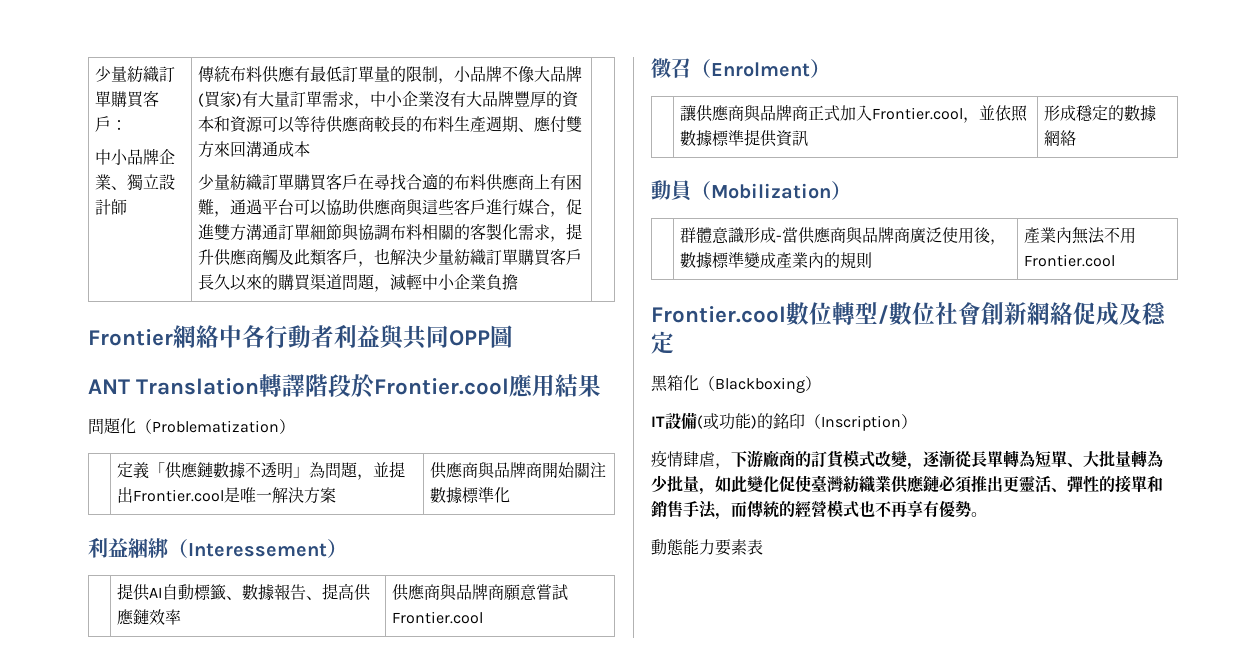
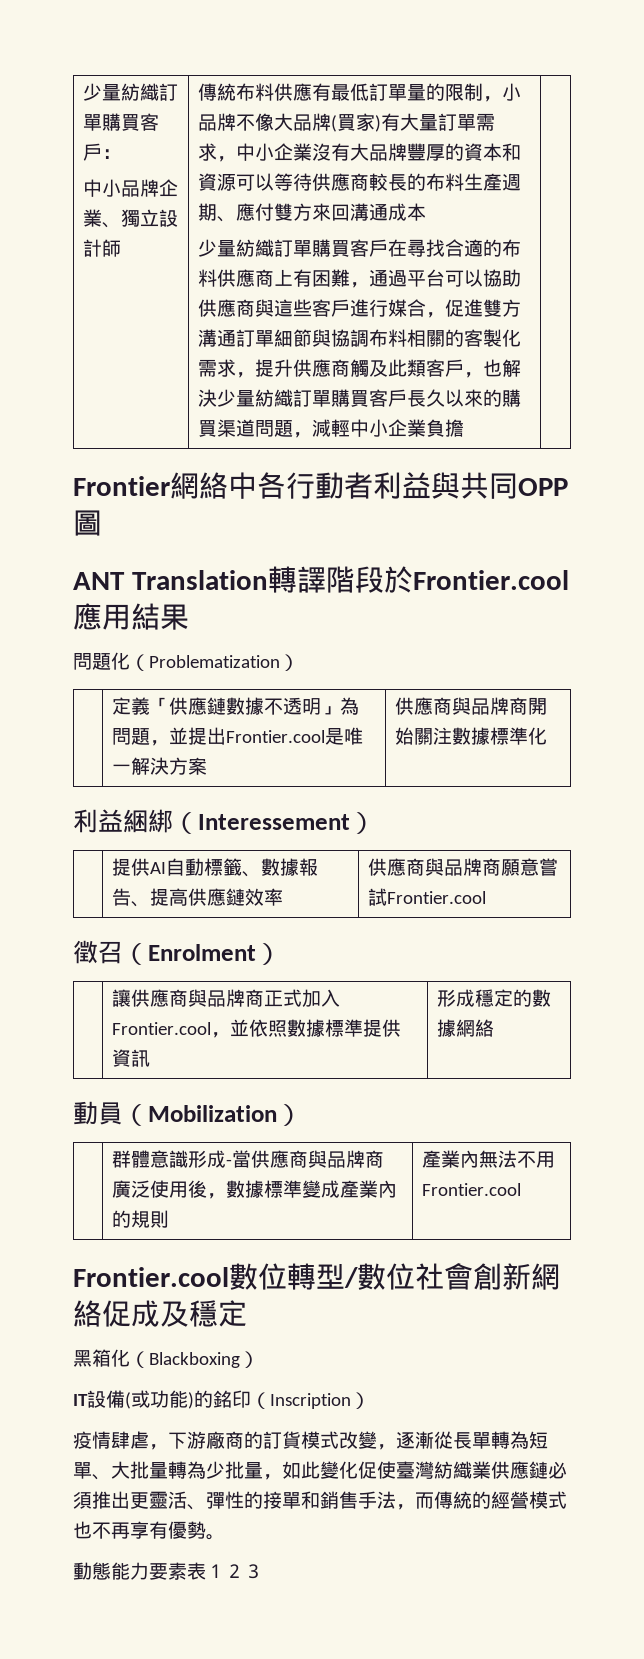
(763, 547) none -> [206,1564,263,1579] １２３

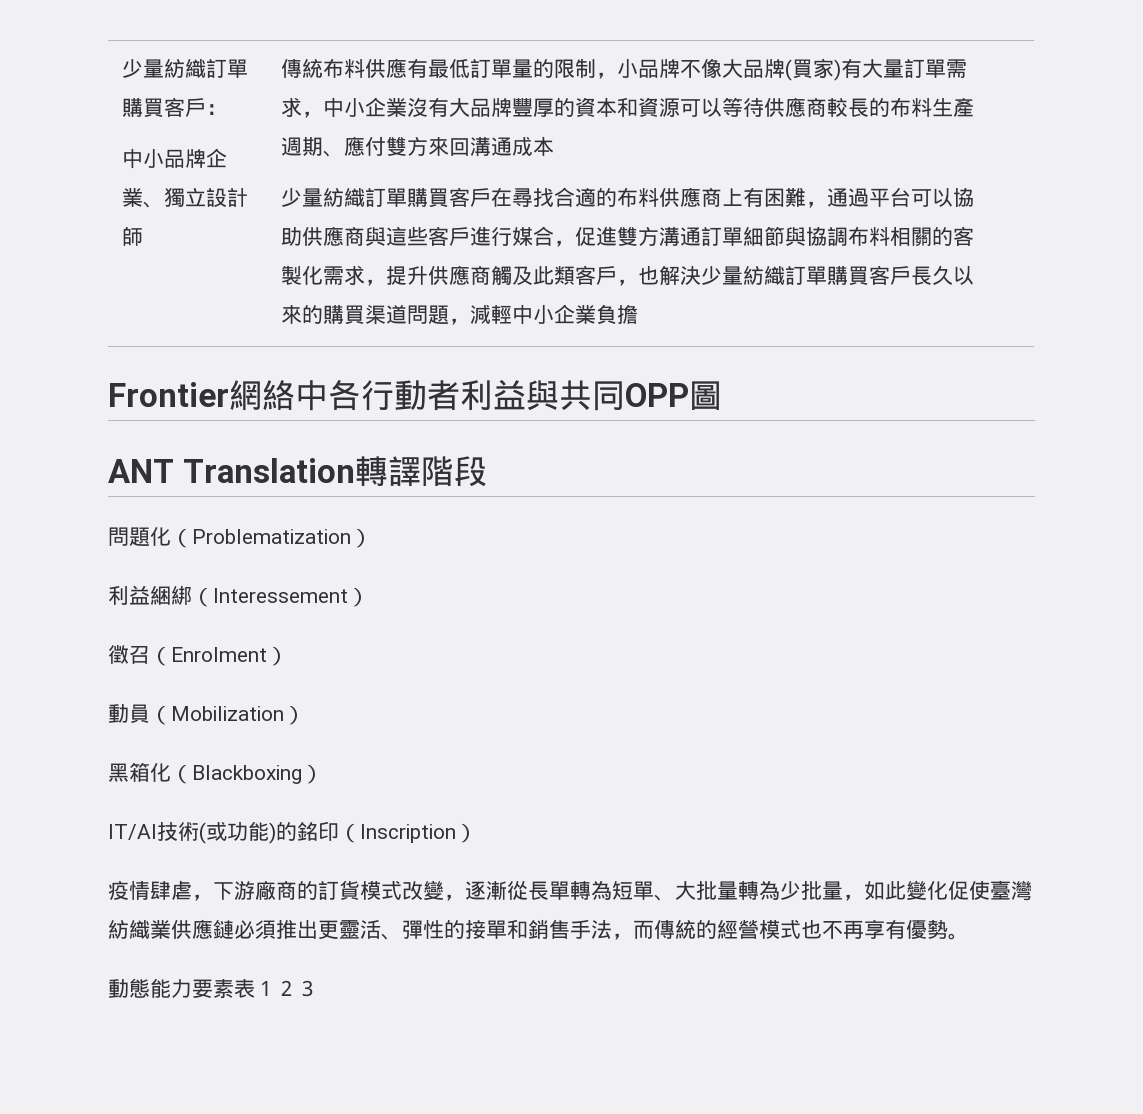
[383,566,569,593] [73,603,189,630] 於Frontier.cool應用結果 -> (487, 471) none
[112,697,360,715] [112,727,364,746] [112,757,208,775] [395,697,548,715] [395,727,548,745] [73,809,375,834] [112,858,319,877] [112,888,284,907] [368,858,559,876] [368,888,487,906] [73,940,281,965] [112,989,341,1007] [112,1019,402,1038] [112,1049,151,1067] [437,989,552,1007] [437,1019,495,1037] [73,1101,302,1126] [112,1150,385,1168] [112,1180,398,1199] [112,1210,170,1228] [422,1150,556,1168] [422,1183,522,1196] [73,1263,560,1290] [73,1300,247,1327] // | 定義「供應鏈數據不透明」為問題，並提出Frontier.cool是唯一解決方案 | 供應商與品牌商開始關注數據標準化 // 利益綑綁（Interessement） // | 提供AI自動標籤、數據報告、提高供應鏈效率 | 供應商與品牌商願意嘗試Frontier.cool // 徵召（Enrolment） // | 讓供應商與品牌商正式加入Frontier.cool，並依照數據標準提供資訊 | 形成穩定的數據網絡 // 動員（Mobilization） // | 群體意識形成-當供應商與品牌商廣泛使用後，數據標準變成產業內的規則 | 產業內無法不用Frontier.cool // Frontier.cool數位轉型/數位社會創新網絡促成及穩定 -> [108,585,369,607] [108,645,288,666] [108,704,305,725] // 利益綑綁（Interessement） // 徵召（Enrolment） // 動員（Mobilization）
[73,1390,125,1408] IT設備 -> [108,822,199,841] IT/AI技術

